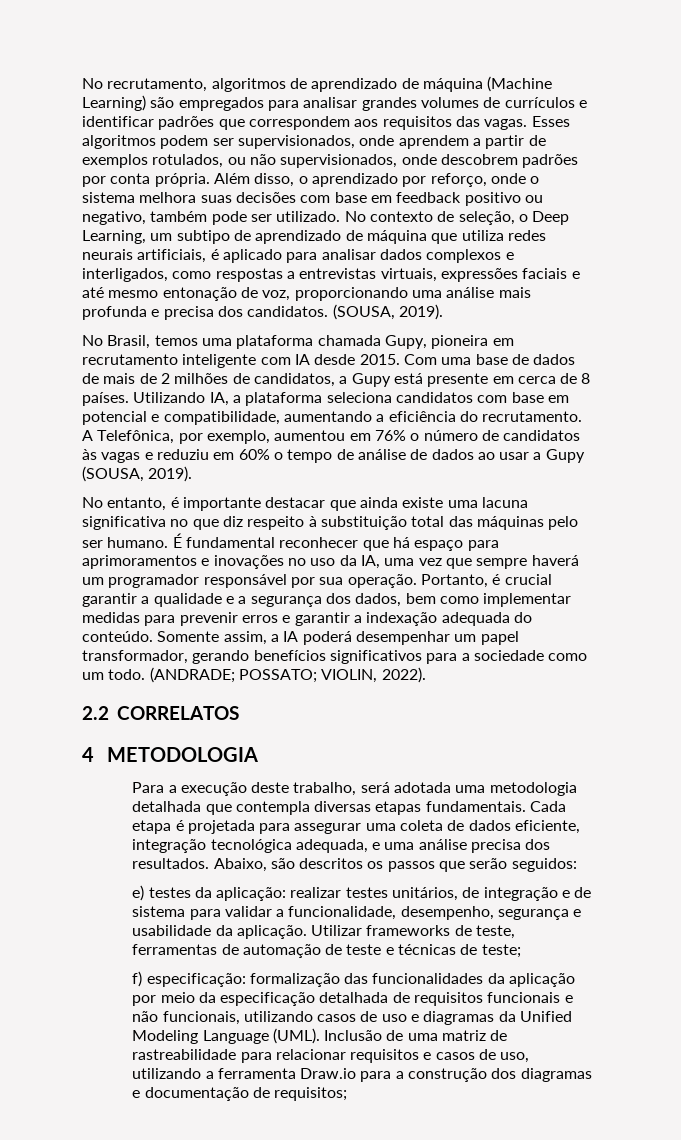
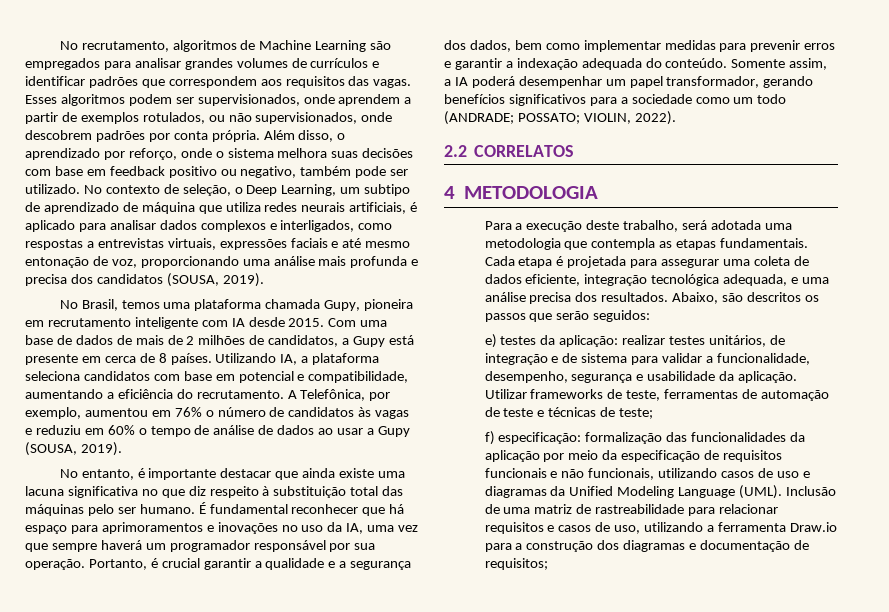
[311,76,553,92] [82,95,146,111] aprendizado de máquina (Machine Learning) -> [259,40,367,52] Machine Learning
[247,306,329,317] candidatos. -> [96,274,163,284] candidatos
[108,669,146,680] todo. -> [757,94,787,104] todo
[132,801,202,812] detalhada -> (561, 244) none
[314,801,372,812] diversas -> [659,241,673,248] as
[319,992,389,1003] detalhada -> (701, 456) none

